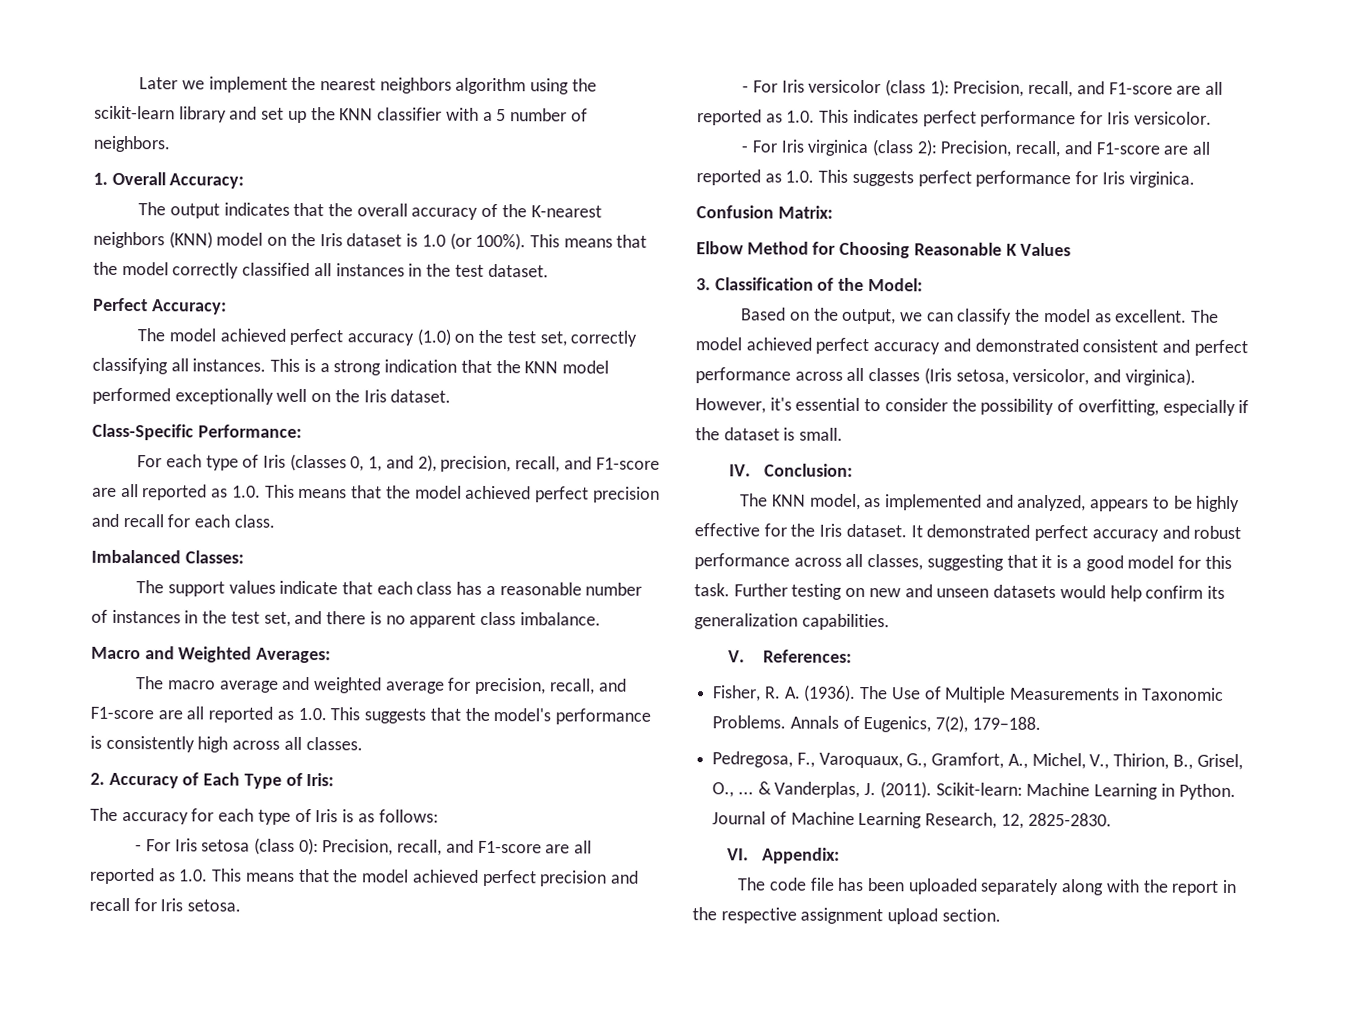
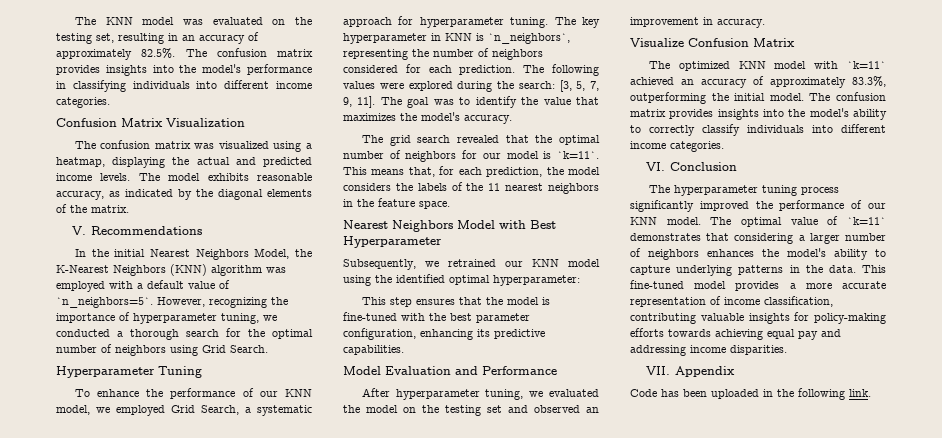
[139,76,597,95] [94,105,588,123] [93,135,171,153] [93,171,245,189] [138,202,602,220] [93,231,648,251] [93,261,549,279] [93,297,227,315] [137,328,638,347] [92,357,609,376] [92,387,452,405] [92,423,302,441] [137,453,660,473] [92,483,660,503] [91,513,275,528] [91,549,244,564] [136,580,643,597] [91,609,601,628] [91,646,332,664] [136,676,627,695] [90,706,651,725] [90,735,363,753] [90,772,335,789] [90,807,439,825] [135,837,593,856] [89,867,639,887] [89,897,242,912] [742,79,1224,98] [697,109,1212,128] [741,139,1212,158] [696,169,1195,188] [696,205,833,219] [696,241,1072,259] [696,277,923,292] [741,307,1220,325] [695,337,1248,357] [695,367,1196,386] [695,397,1250,417] [695,427,844,441] [729,463,853,477] [740,493,1241,513] [694,523,1242,542] [694,553,1232,572] [694,583,1225,602] [694,613,890,631] [728,649,852,663] [712,684,1224,703] [712,715,1041,733] [712,751,1243,771] [712,781,1236,801] [712,811,1112,829] [727,847,840,864] [737,877,1238,896] [692,907,1001,925] Later we implement the nearest neighbors algorithm using the scikit-learn library and set up the KNN classifier with a 5 number of neighbors. // 1. Overall Accuracy: // The output indicates that the overall accuracy of the K-nearest neighbors (KNN) model on the Iris dataset is 1.0 (or 100%). This means that the model correctly classified all instances in the test dataset. // Perfect Accuracy: // The model achieved perfect accuracy (1.0) on the test set, correctly classifying all instances. This is a strong indication that the KNN model performed exceptionally well on the Iris dataset. // Class-Specific Performance: // For each type of Iris (classes 0, 1, and 2), precision, recall, and F1-score are all reported as 1.0. This means that the model achieved perfect precision and recall for each class. // Imbalanced Classes: // The support values indicate that each class has a reasonable number of instances in the test set, and there is no apparent class imbalance. // Macro and Weighted Averages: // The macro average and weighted average for precision, recall, and F1-score are all reported as 1.0. This suggests that the model's performance is consistently high across all classes. // 2. Accuracy of Each Type of Iris: // The accuracy for each type of Iris is as follows: // - For Iris setosa (class 0): Precision, recall, and F1-score are all reported as 1.0. This means that the model achieved perfect precision and recall for Iris setosa. // - For Iris versicolor (class 1): Precision, recall, and F1-score are all reported as 1.0. This indicates perfect performance for Iris versicolor. // - For Iris virginica (class 2): Precision, recall, and F1-score are all reported as 1.0. This suggests perfect performance for Iris virginica. // Confusion Matrix: // Elbow Method for Choosing Reasonable K Values // 3. Classification of the Model: // Based on the output, we can classify the model as excellent. The model achieved perfect accuracy and demonstrated consistent and perfect performance across all classes (Iris setosa, versicolor, and virginica). However, it's essential to consider the possibility of overfitting, especially if the dataset is small. // IV. Conclusion: // The KNN model, as implemented and analyzed, appears to be highly effective for the Iris dataset. It demonstrated perfect accuracy and robust performance across all classes, suggesting that it is a good model for this task. Further testing on new and unseen datasets would help confirm its generalization capabilities. // V. References: // Fisher, R. A. (1936). The Use of Multiple Measurements in Taxonomic Problems. Annals of Eugenics, 7(2), 179–188. // Pedregosa, F., Varoquaux, G., Gramfort, A., Michel, V., Thirion, B., Grisel, O., ... & Vanderplas, J. (2011). Scikit-learn: Machine Learning in Python. Journal of Machine Learning Research, 12, 2825-2830. // VI. Appendix: // The code file has been uploaded separately along with the report in the respective assignment upload section. -> [74,17,312,25] [56,32,259,44] [56,48,313,60] [56,64,312,76] [56,80,312,92] [56,97,110,108] [56,118,245,127] [74,140,313,152] [56,157,312,168] [56,173,312,181] [56,189,312,200] [56,204,129,213] [71,226,203,235] [74,248,312,260] [56,264,286,276] [56,280,230,292] [56,297,288,308] [56,312,277,324] [56,328,313,340] [56,344,268,356] [56,366,202,378] [74,388,312,399] [56,405,312,416] [343,16,600,28] [343,33,570,44] [343,48,543,60] [343,64,599,76] [343,80,599,92] [343,96,599,108] [343,112,512,124] [361,135,600,146] [343,150,599,162] [343,166,600,177] [343,182,599,194] [343,198,450,209] [343,220,556,232] [343,236,442,248] [343,259,600,270] [343,274,580,286] [361,297,550,307] [343,312,530,323] [343,328,545,340] [343,345,404,355] [343,366,557,375] [361,388,599,400] [343,405,599,416] [630,17,765,28] [630,38,795,47] [648,61,886,71] [630,76,886,88] [630,92,886,104] [630,108,887,120] [630,124,886,136] [630,141,724,152] [645,162,738,171] [648,185,839,196] [630,200,886,212] [630,216,886,227] [630,233,886,244] [630,248,886,260] [630,265,886,276] [630,280,886,291] [630,296,833,307] [630,312,886,324] [630,328,841,340] [630,345,787,356] [645,366,736,377] [630,388,871,400] The KNN model was evaluated on the testing set, resulting in an accuracy of approximately 82.5%. The confusion matrix provides insights into the model's performance in classifying individuals into different income categories. // Confusion Matrix Visualization // The confusion matrix was visualized using a heatmap, displaying the actual and predicted income levels. The model exhibits reasonable accuracy, as indicated by the diagonal elements of the matrix. // V. Recommendations // In the initial Nearest Neighbors Model, the K-Nearest Neighbors (KNN) algorithm was employed with a default value of `n_neighbors=5`. However, recognizing the importance of hyperparameter tuning, we conducted a thorough search for the optimal number of neighbors using Grid Search. // Hyperparameter Tuning // To enhance the performance of our KNN model, we employed Grid Search, a systematic approach for hyperparameter tuning. The key hyperparameter in KNN is `n_neighbors`, representing the number of neighbors considered for each prediction. The following values were explored during the search: [3, 5, 7, 9, 11]. The goal was to identify the value that maximizes the model's accuracy. // The grid search revealed that the optimal number of neighbors for our model is `k=11`. This means that, for each prediction, the model considers the labels of the 11 nearest neighbors in the feature space. // Nearest Neighbors Model with Best Hyperparameter // Subsequently, we retrained our KNN model using the identified optimal hyperparameter: // This step ensures that the model is fine-tuned with the best parameter configuration, enhancing its predictive capabilities. // Model Evaluation and Performance // After hyperparameter tuning, we evaluated the model on the testing set and observed an improvement in accuracy. // Visualize Confusion Matrix // The optimized KNN model with `k=11` achieved an accuracy of approximately 83.3%, outperforming the initial model. The confusion matrix provides insights into the model's ability to correctly classify individuals into different income categories. // VI. Conclusion // The hyperparameter tuning process significantly improved the performance of our KNN model. The optimal value of `k=11` demonstrates that considering a larger number of neighbors enhances the model's ability to capture underlying patterns in the data. This fine-tuned model provides a more accurate representation of income classification, contributing valuable insights for policy-making efforts towards achieving equal pay and addressing income disparities. // VII. Appendix // Code has been uploaded in the following link.

